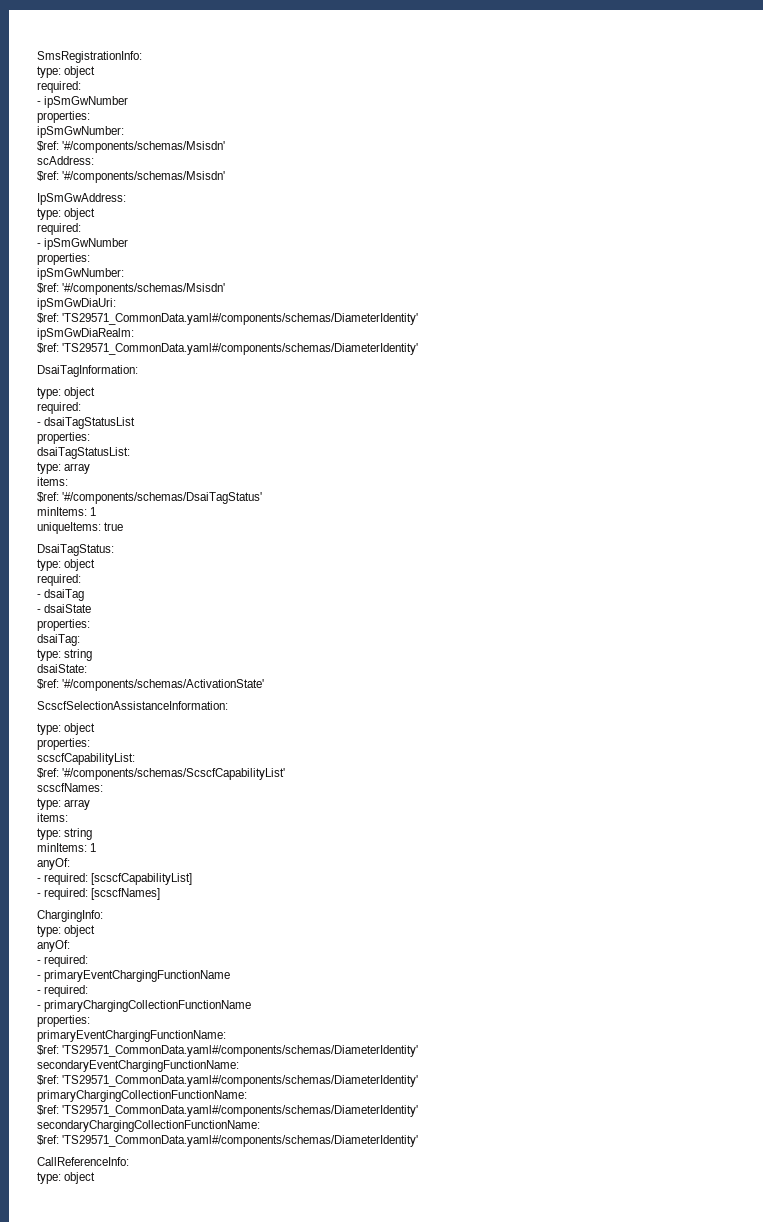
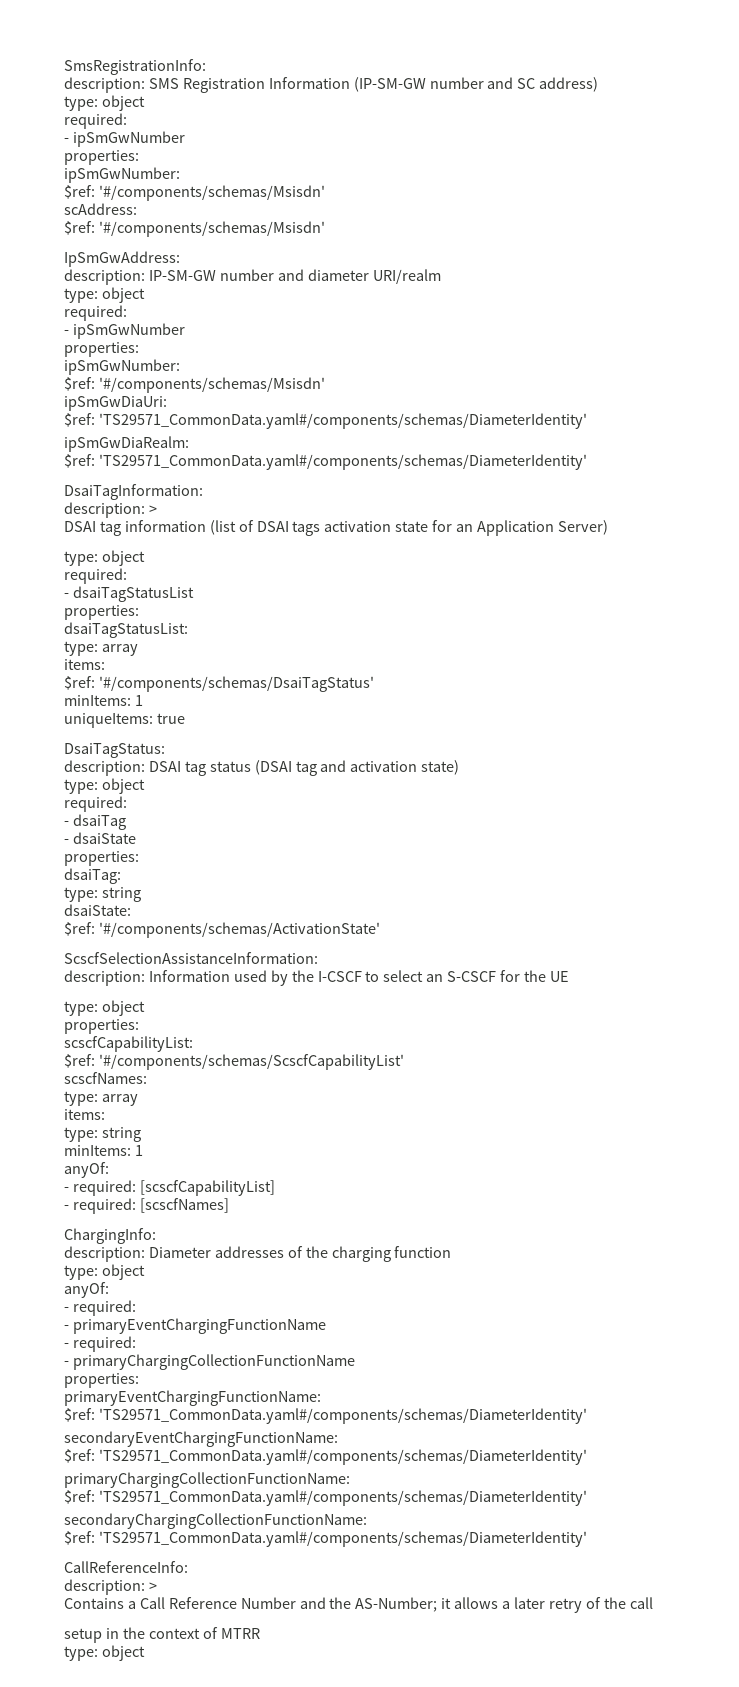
(142, 57) none -> [64,77,599,93] // description: SMS Registration Information (IP-SM-GW number and SC address)
(126, 199) none -> [64,269,441,285] // description: IP-SM-GW number and diameter URI/realm
(138, 371) none -> [64,502,157,518] [64,520,608,536] // description: > // DSAI tag information (list of DSAI tags activation state for an Application Server)
(114, 550) none -> [64,760,460,776] // description: DSAI tag status (DSAI tag and activation state)
(228, 705) none -> [64,970,569,986] // description: Information used by the I-CSCF to select an S-CSCF for the UE
(103, 916) none -> [64,1246,452,1262] // description: Diameter addresses of the charging function
(129, 1161) none -> [64,1579,157,1595] [64,1597,653,1613] [64,1627,260,1643] // description: > // Contains a Call Reference Number and the AS-Number; it allows a later retry of the call // setup in the context of MTRR

